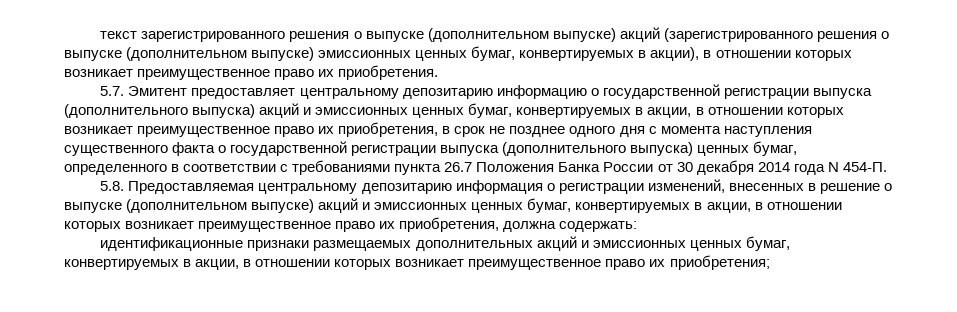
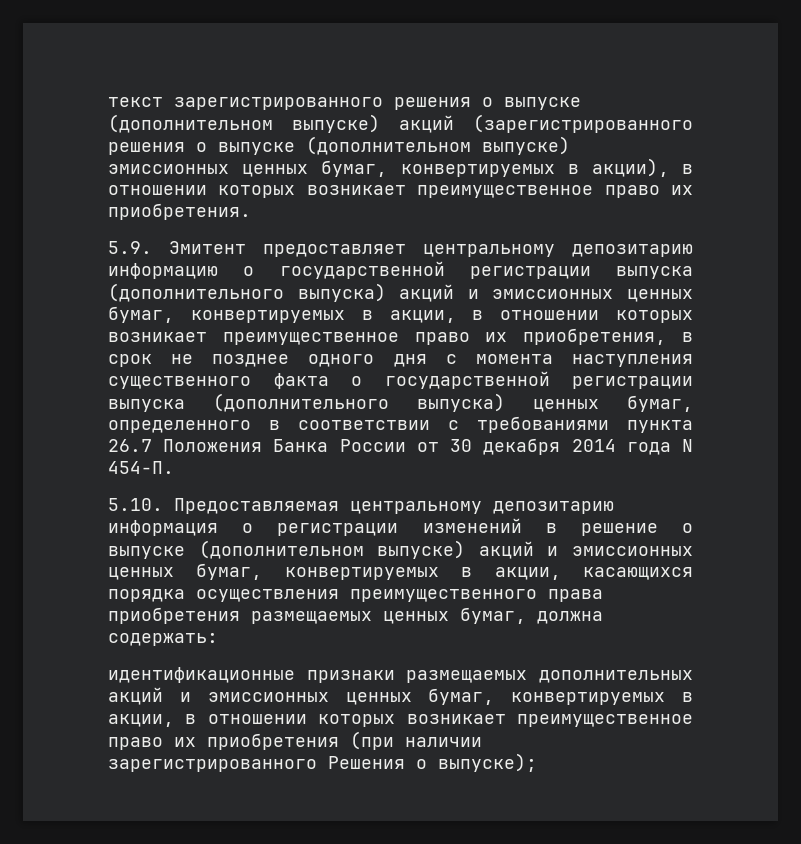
[100,86,125,96] 5.7. -> [108,241,152,254] 5.9.
[100,181,125,191] 5.8. -> [108,498,163,511] 5.10.
[647,179,804,193] изменений, внесенных -> [422,518,522,533] изменений
[754,202,842,210] [64,217,500,232] в отношении которых возникает преимущественное право их приобретения, -> [583,567,693,580] [108,589,603,602] [108,607,526,624] касающихся порядка осуществления преимущественного права приобретения размещаемых ценных бумаг,
[669,255,770,270] приобретения; -> [207,731,482,750] [108,753,537,772] приобретения (при наличии зарегистрированного Решения о выпуске);

